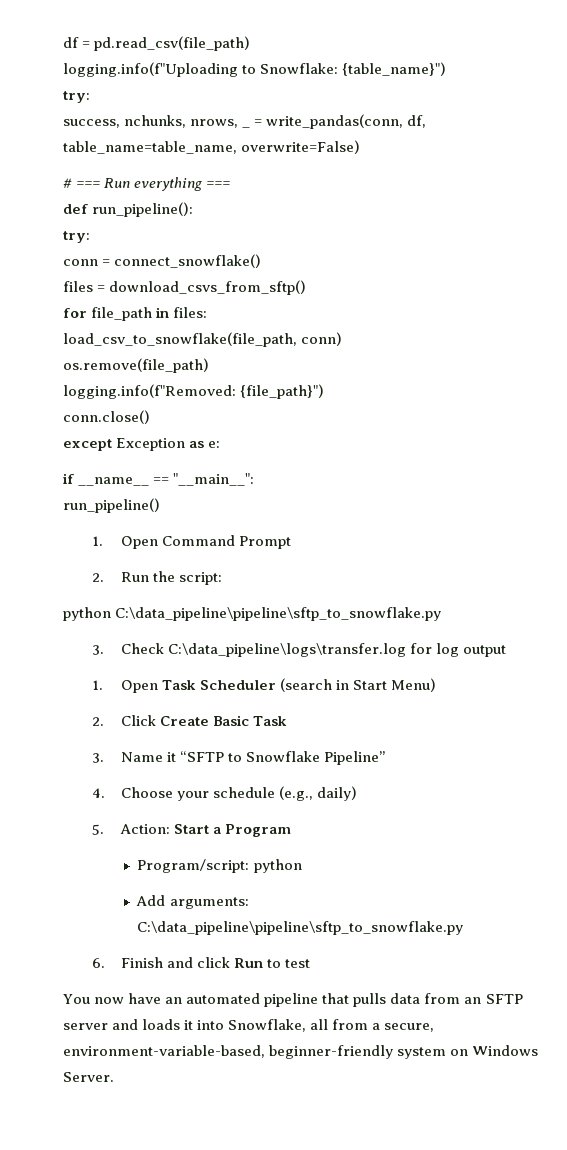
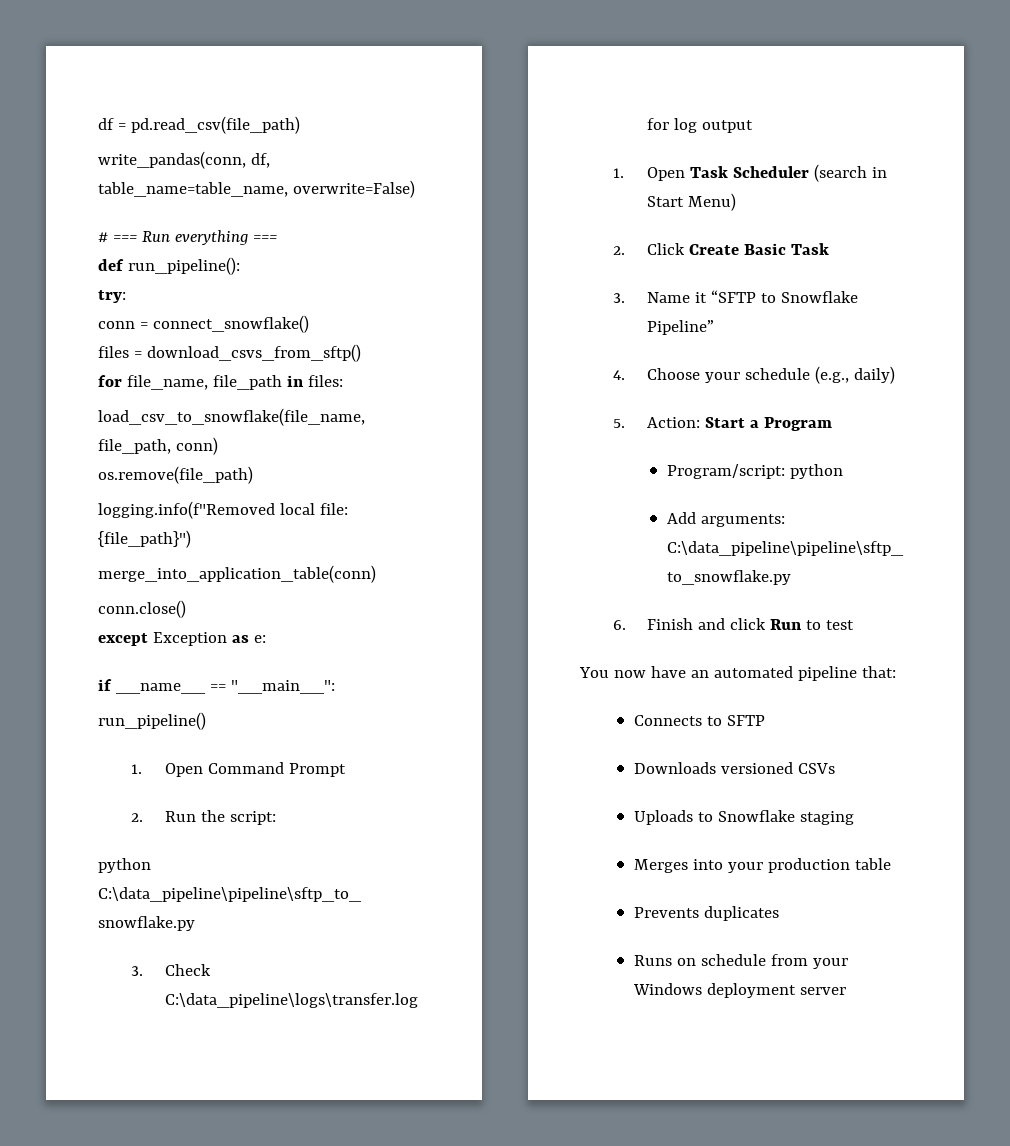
[63,62,447,77] [63,91,90,103] [63,115,251,128] [254,119,263,126] logging.info(f"Uploading to Snowflake: {table_name}") // try: // success, nchunks, nrows, _ = -> (300, 125) none
(87, 313) none -> [126,375,208,390] file_name,
[63,332,297,347] load_csv_to_snowflake(file_path, -> [98,408,365,426] [98,439,171,454] load_csv_to_snowflake(file_name, file_path,
[63,384,236,399] logging.info(f"Removed: -> [98,501,348,519] logging.info(f"Removed local file:
(325, 391) none -> [98,565,376,583] // merge_into_application_table(conn)
[322,993,523,1007] [63,1019,435,1032] [63,1045,539,1059] [63,1072,114,1082] that pulls data from an SFTP server and loads it into Snowflake, all from a secure, environment-variable-based, beginner-friendly system on Windows Server. -> [861,666,896,678] [633,715,765,726] [633,762,835,774] [633,810,854,825] [633,858,891,873] [633,906,779,921] [633,954,848,969] [632,983,846,998] that: // Connects to SFTP // Downloads versioned CSVs // Uploads to Snowflake staging // Merges into your production table // Prevents duplicates // Runs on schedule from your Windows deployment server

